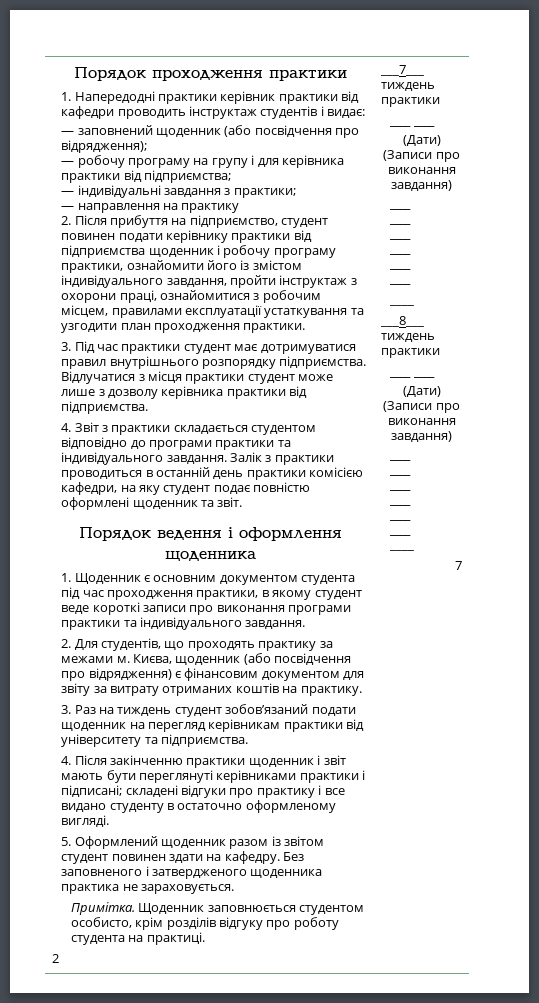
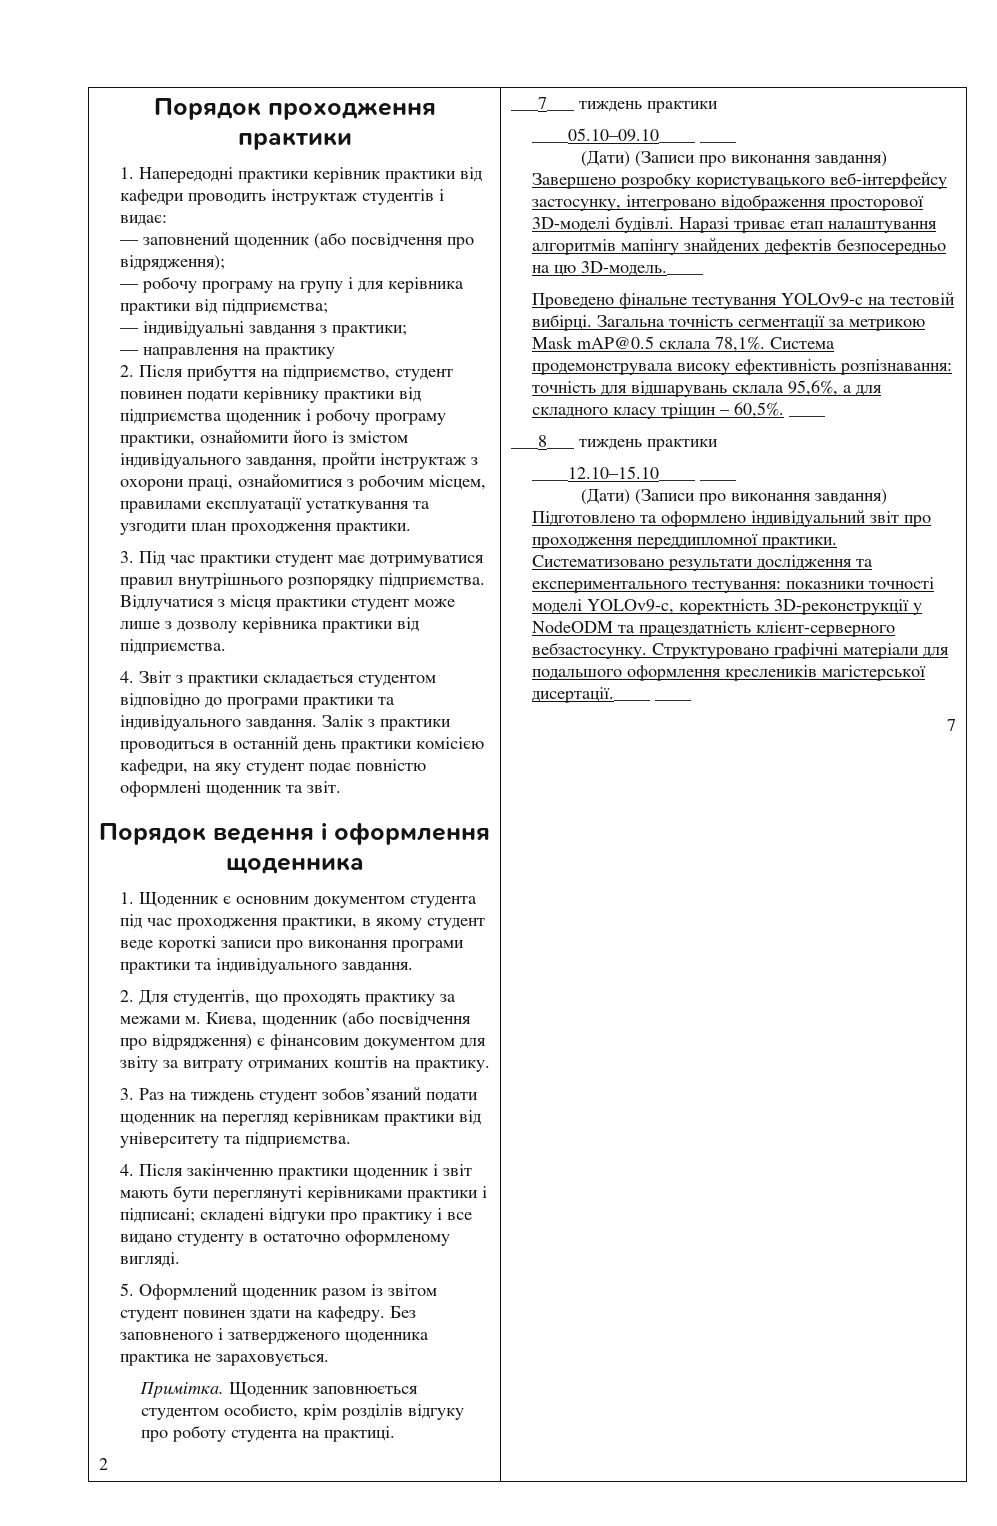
[389,125,435,127] [402,135,441,146] [383,150,460,162] [387,167,456,174] [391,180,452,191] [389,208,412,210] [389,223,412,225] [389,238,412,240] [389,253,412,255] [389,268,412,270] [389,283,412,285] ____ ____ // (Дати) (Записи про виконання завдання) // ____ // ____ // ____ // ____ // ____ // ____ // -> [531,128,736,143] [580,151,887,167] [531,172,947,189] [531,194,924,211] [531,216,937,233] [531,238,946,255] [531,261,703,276] [531,292,955,309] [531,314,925,331] [531,336,835,352] [531,359,952,375] [531,380,882,397] [531,402,784,419] ____05.10–09.10____ ____ // (Дати) (Записи про виконання завдання) // Завершено розробку користувацького веб-інтерфейсу застосунку, інтегровано відображення просторової 3D-моделі будівлі. Наразі триває етап налаштування алгоритмів мапінгу знайдених дефектів безпосередньо на цю 3D-модель.____ // Проведено фінальне тестування YOLOv9-c на тестовій вибірці. Загальна точність сегментації за метрикою Mask mAP@0.5 склала 78,1%. Система продемонструвала високу ефективність розпізнавання: точність для відшарувань склала 95,6%, а для складного класу тріщин – 60,5%.
[389,376,435,378] [402,386,441,397] [383,401,460,413] [387,418,456,425] [391,431,452,442] [389,459,412,461] [389,474,412,476] [389,489,412,491] [389,504,412,506] [389,519,412,521] [389,534,412,536] ____ ____ // (Дати) (Записи про виконання завдання) // ____ // ____ // ____ // ____ // ____ // ____ // -> [531,466,736,481] [580,489,887,505] [531,510,931,527] [531,534,837,549] [531,555,873,571] [531,577,934,593] [531,599,922,615] [531,621,895,637] [531,642,949,659] [531,665,926,681] [531,687,650,703] ____12.10–15.10____ ____ // (Дати) (Записи про виконання завдання) // Підготовлено та оформлено індивідуальний звіт про проходження переддипломної практики. Систематизовано результати дослідження та експериментального тестування: показники точності моделі YOLOv9-c, коректність 3D-реконструкції у NodeODM та працездатність клієнт-серверного вебзастосунку. Структуровано графічні матеріали для подальшого оформлення креслеників магістерської дисертації.____

